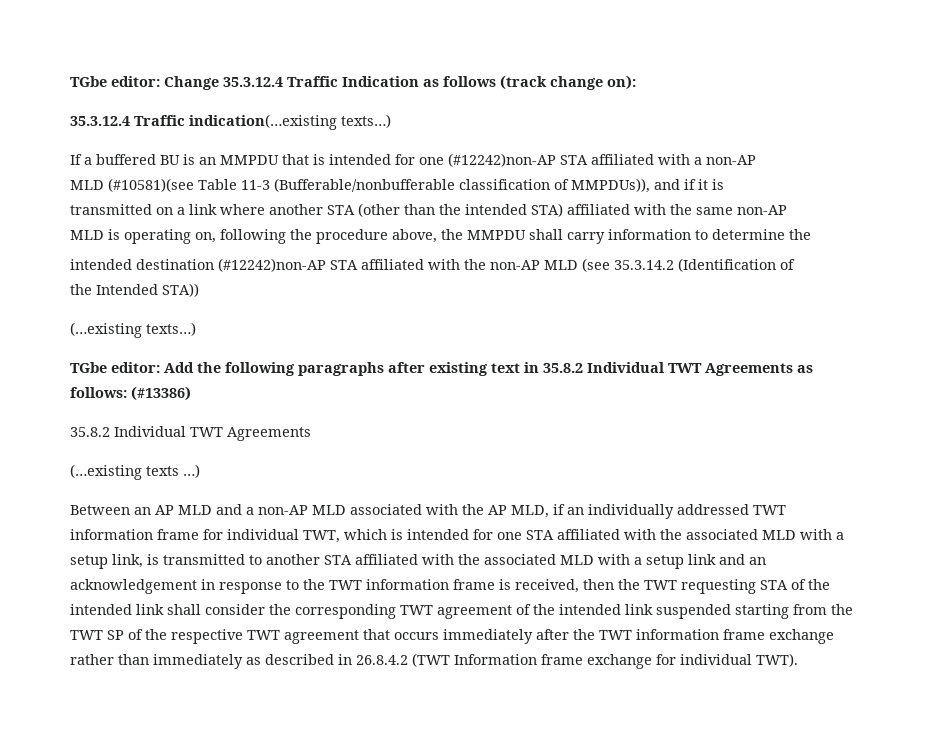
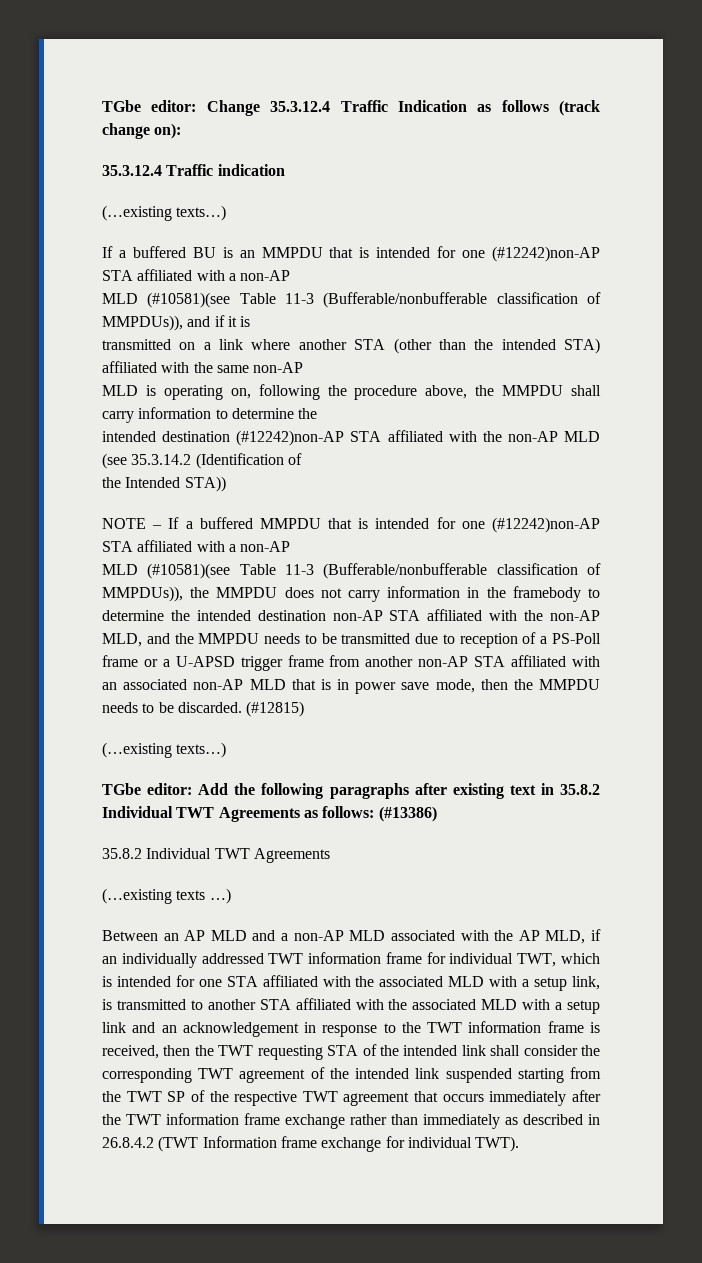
[189,114,337,130] indication(…existing -> [217,164,285,176] [102,205,172,221] indication // (…existing
(199, 290) none -> [102,517,600,533] [102,540,291,552] [102,563,601,579] [102,586,600,602] [102,609,601,621] [102,632,601,648] [102,655,601,671] [102,679,600,694] [102,701,305,717] // NOTE – If a buffered MMPDU that is intended for one (#12242)non-AP STA affiliated with a non-AP // MLD (#10581)(see Table 11-3 (Bufferable/nonbufferable classification of MMPDUs)), the MMPDU does not carry information in the framebody to determine the intended destination non-AP STA affiliated with the non-AP MLD, and the MMPDU needs to be transmitted due to reception of a PS-Poll frame or a U-APSD trigger frame from another non-AP STA affiliated with an associated non-AP MLD that is in power save mode, then the MMPDU needs to be discarded. (#12815)

